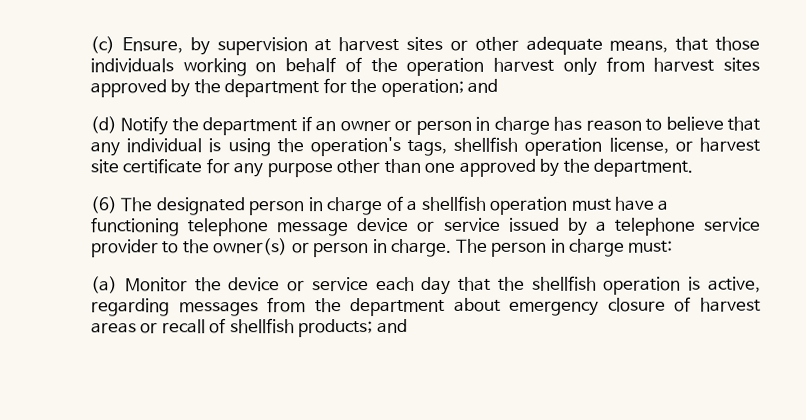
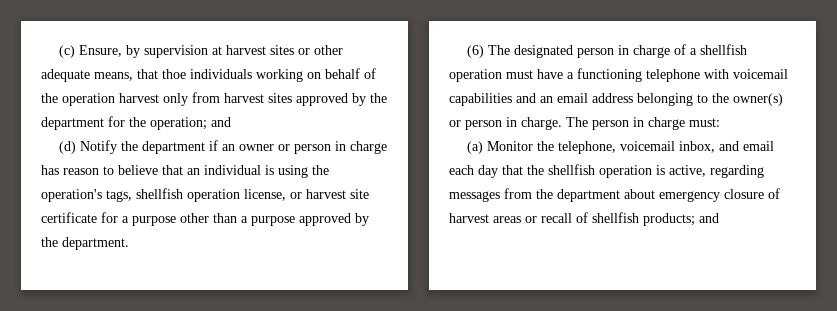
[714,36,760,51] those -> [162,69,186,79] thoe
[90,141,120,157] any -> [187,168,200,175] an
[233,162,264,178] any -> [122,216,129,223] a
[424,162,456,173] one -> [241,216,295,226] a purpose
[277,217,762,237] [91,239,159,258] message device or service issued by a telephone service provider -> [704,69,788,79] [449,93,693,106] with voicemail capabilities and an email address belonging
[228,277,369,292] device or service -> [558,141,775,154] telephone, voicemail inbox, and email

